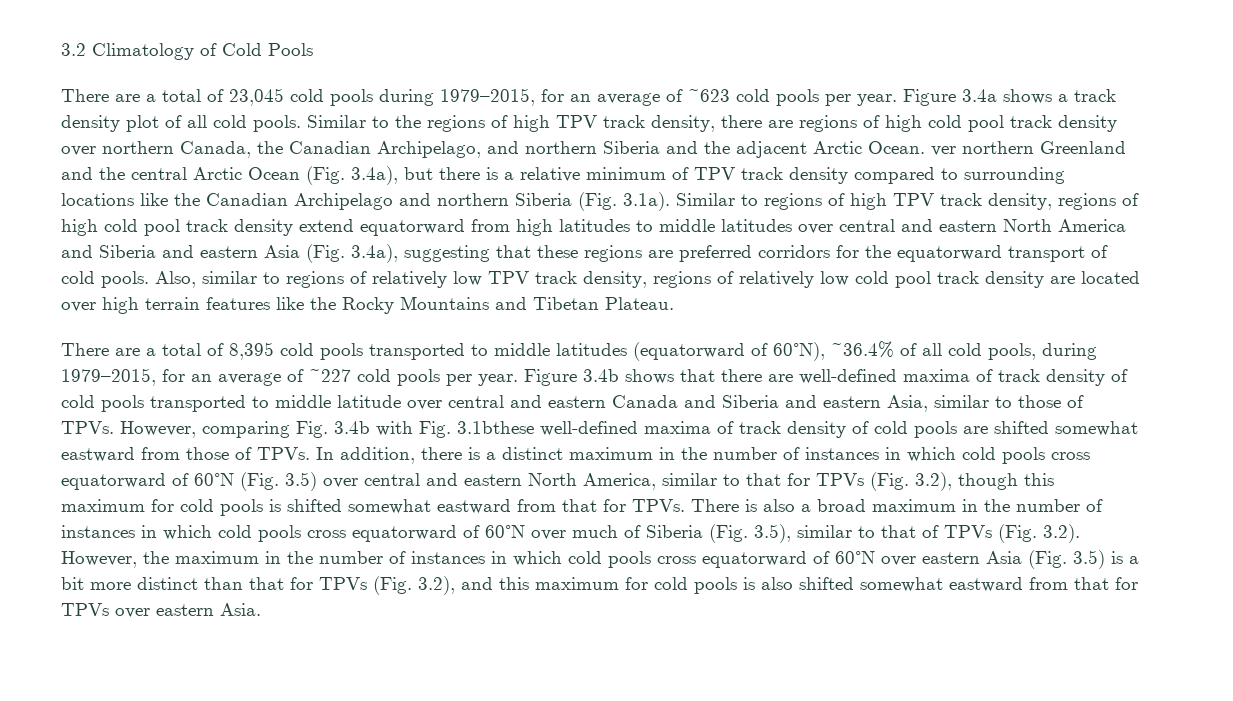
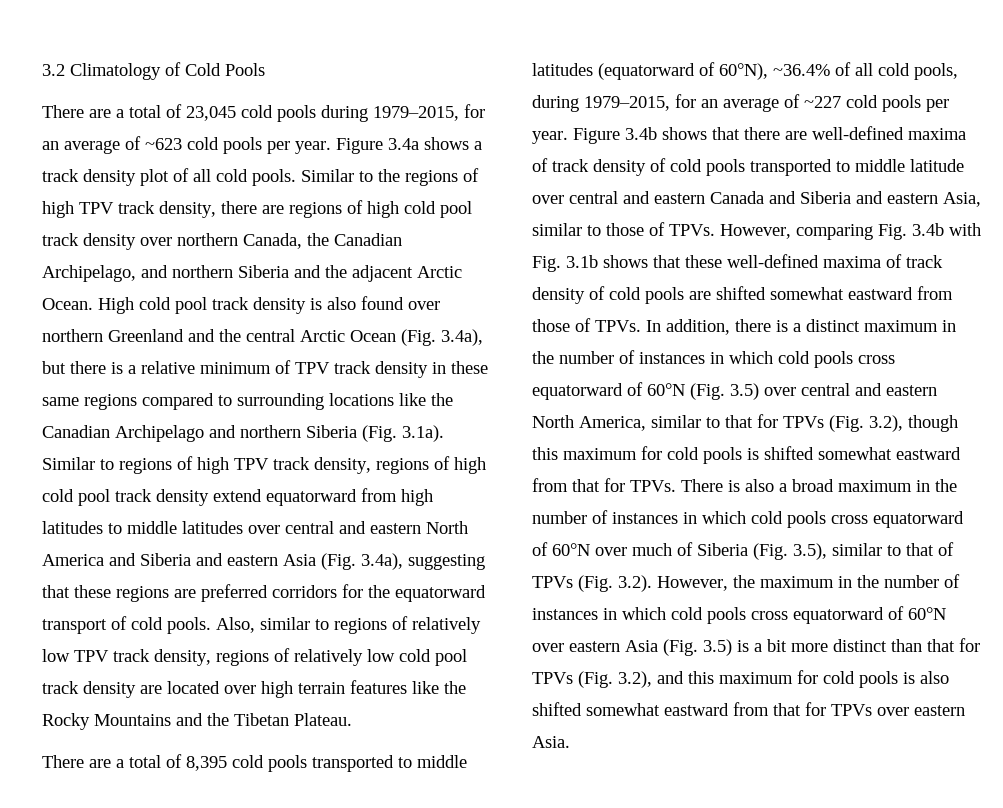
[931,146,956,156] ver -> [98,296,440,314] High cold pool track density is also found over
(848, 175) none -> [432,361,488,374] [42,394,137,410] in these same regions
(527, 303) none -> [207,713,229,726] the
[457,421,534,434] 3.1bthese -> [566,255,722,268] 3.1b shows that these

